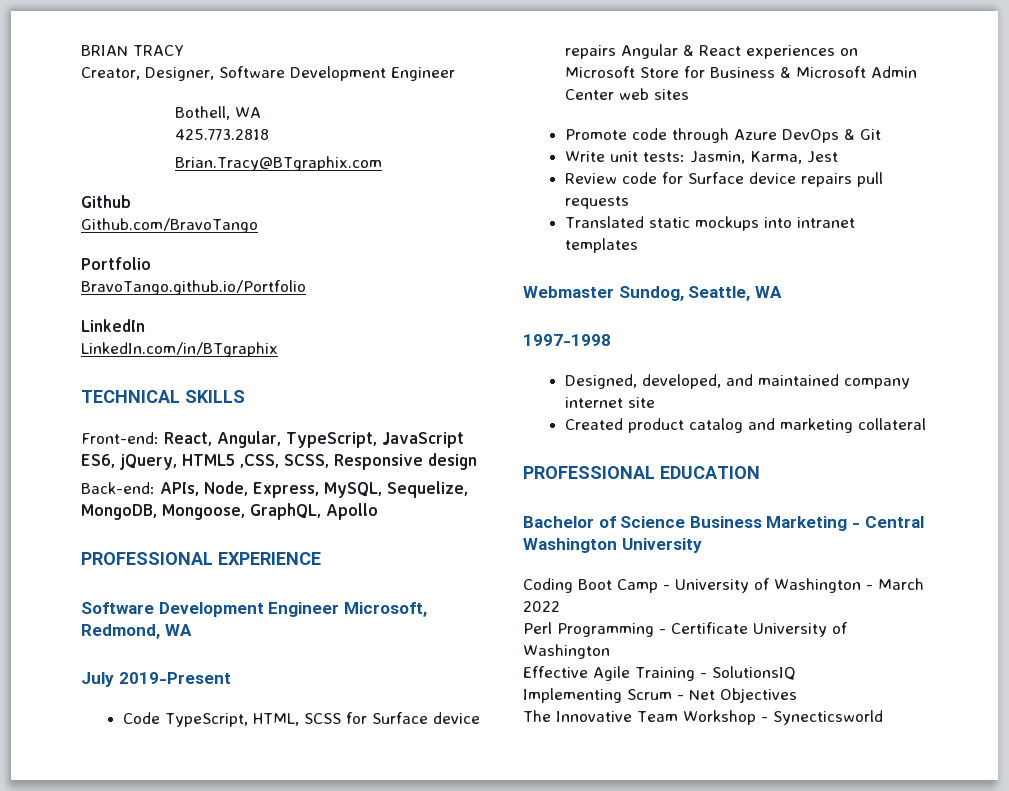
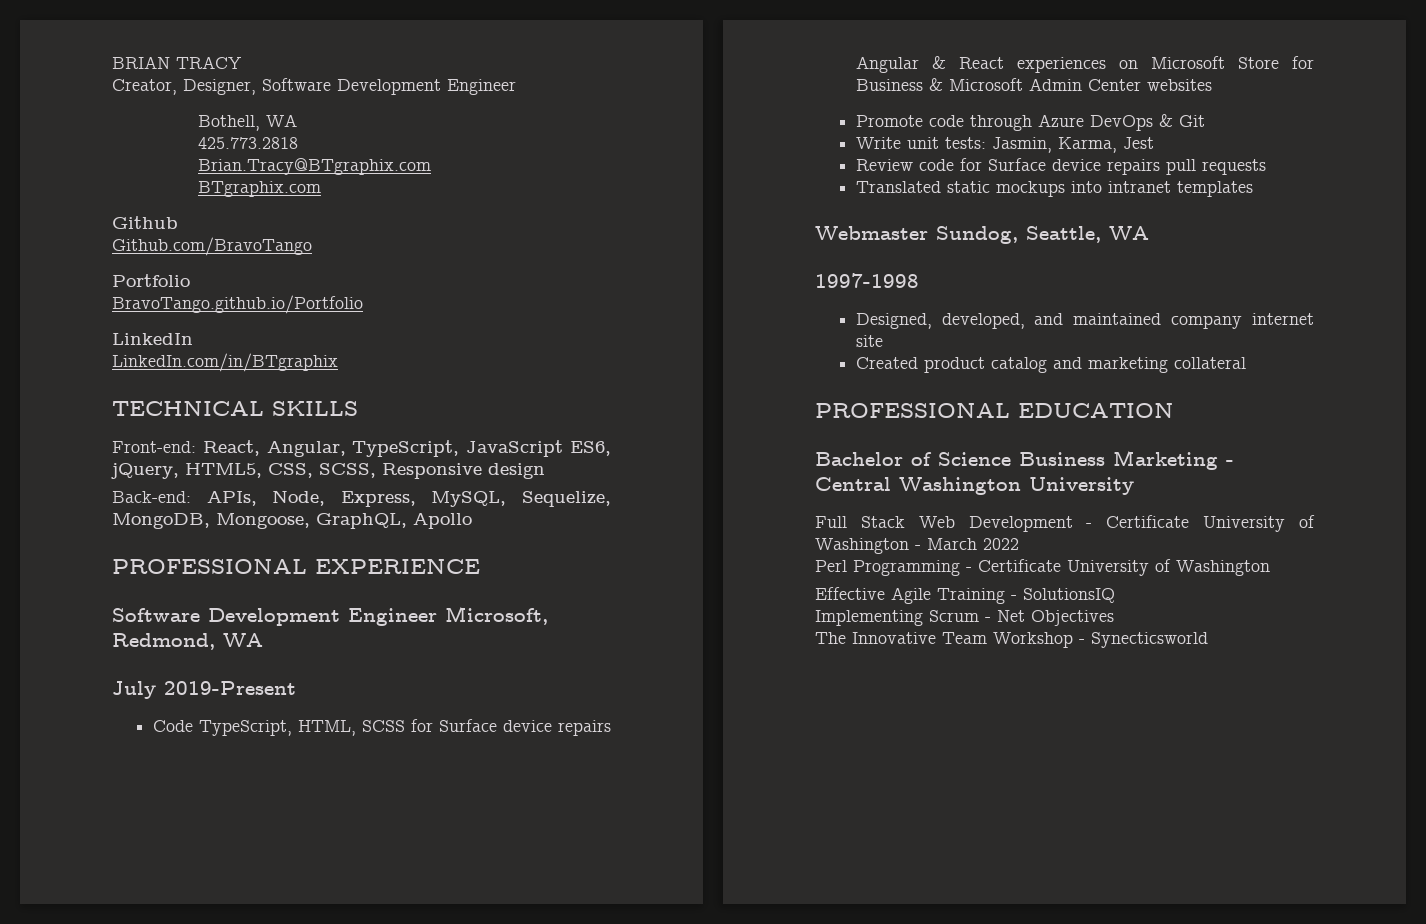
(383, 163) none -> [198,181,322,197] // BTgraphix.com
[182,454,279,468] HTML5 ,CSS, -> [185,463,313,478] HTML5, CSS,
[619,88,690,100] web sites -> [1146,79,1212,91] websites
[523,578,670,593] Coding Boot Camp - -> [815,515,1190,532] Full Stack Web Development - Certificate

